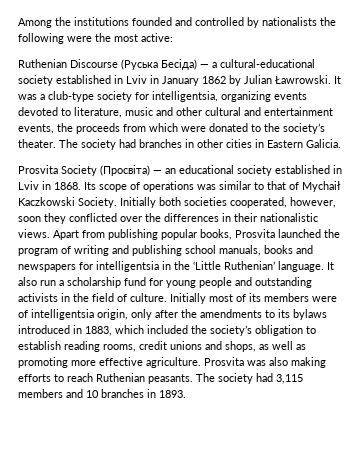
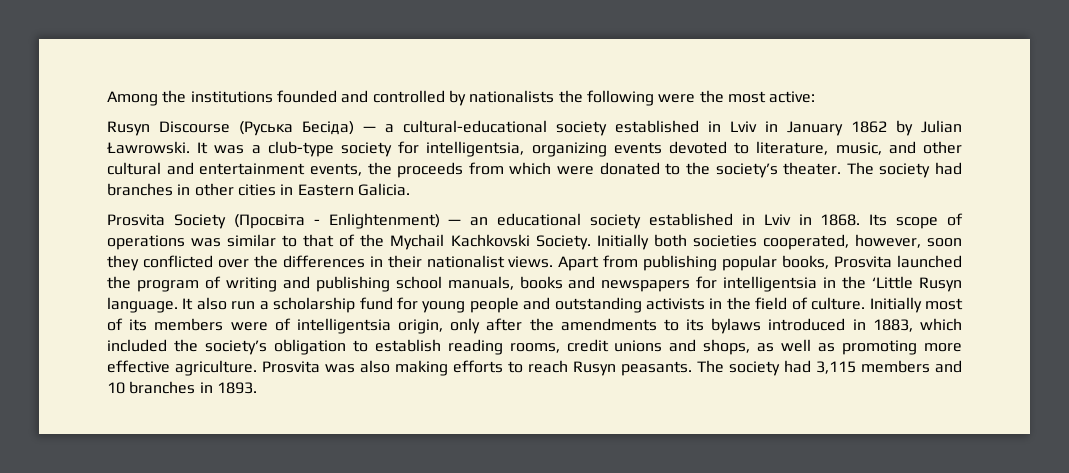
[18,59,67,68] Ruthenian -> [107,121,150,136] Rusyn
[125,107,153,116] music -> [835,142,882,155] music,
[100,165,150,176] (Просвiтa) -> [233,213,440,229] (Просвiтa - Enlightenment)
[302,181,341,192] [18,197,75,206] Mychaił Kaczkowski -> [360,234,530,250] the Mychail Kachkovski
[260,213,318,222] nationalistic -> [426,255,505,268] nationalist
[224,261,275,270] Ruthenian’ -> [919,277,962,292] Rusyn
[96,373,145,382] Ruthenian -> [573,361,616,376] Rusyn

